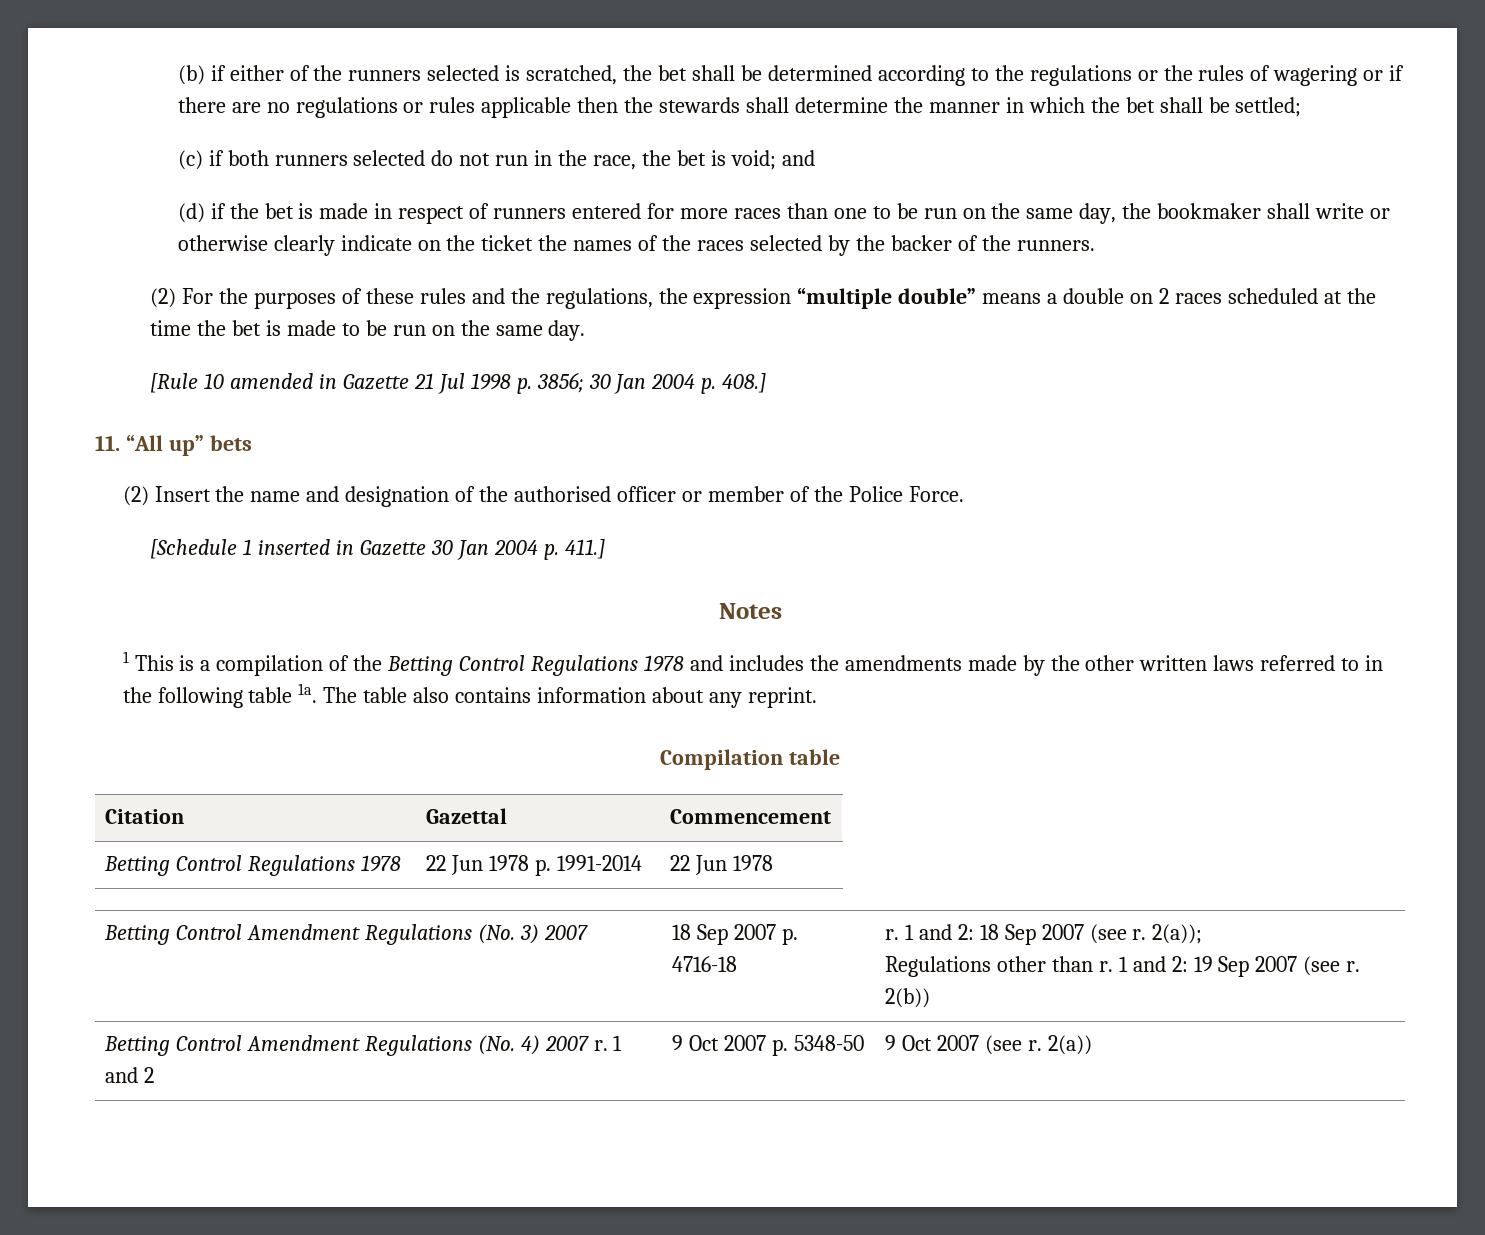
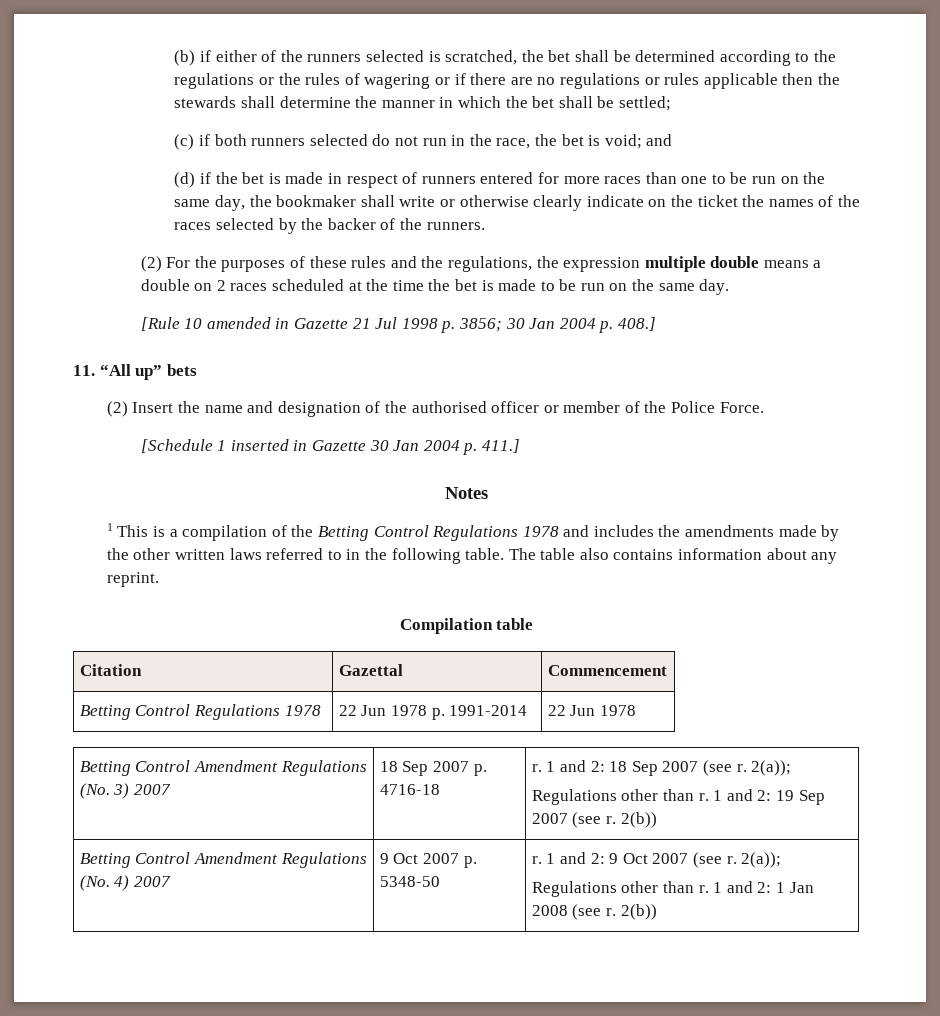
[797,287,977,309] “multiple double” -> [644,256,760,272] multiple double
[248,683,318,703] table 1a. -> [465,548,505,560] table.
[593,1035,623,1051] [104,1067,154,1083] r. 1 and 2 -> (172, 881) none
(864, 1043) none -> [531,852,605,864] r. 1 and 2:
[1047,1035,1092,1055] 2(a)) -> [741,852,782,868] [531,881,814,897] [531,904,657,920] 2(a)); // Regulations other than r. 1 and 2: 1 Jan 2008 (see r. 2(b))

